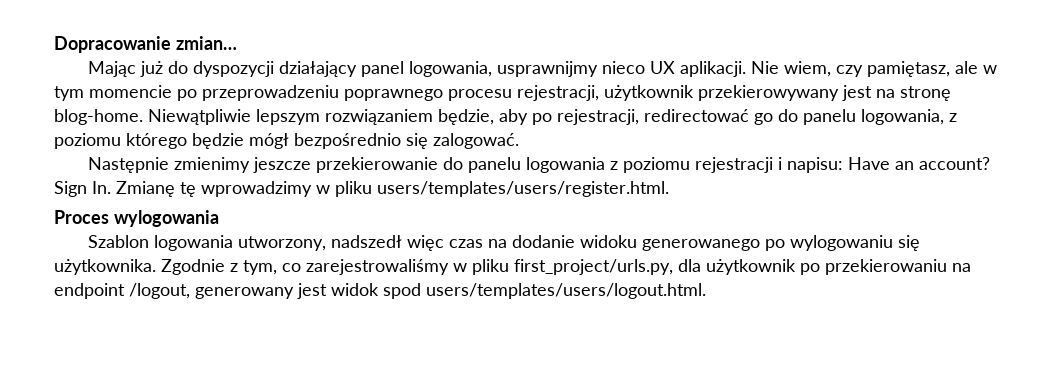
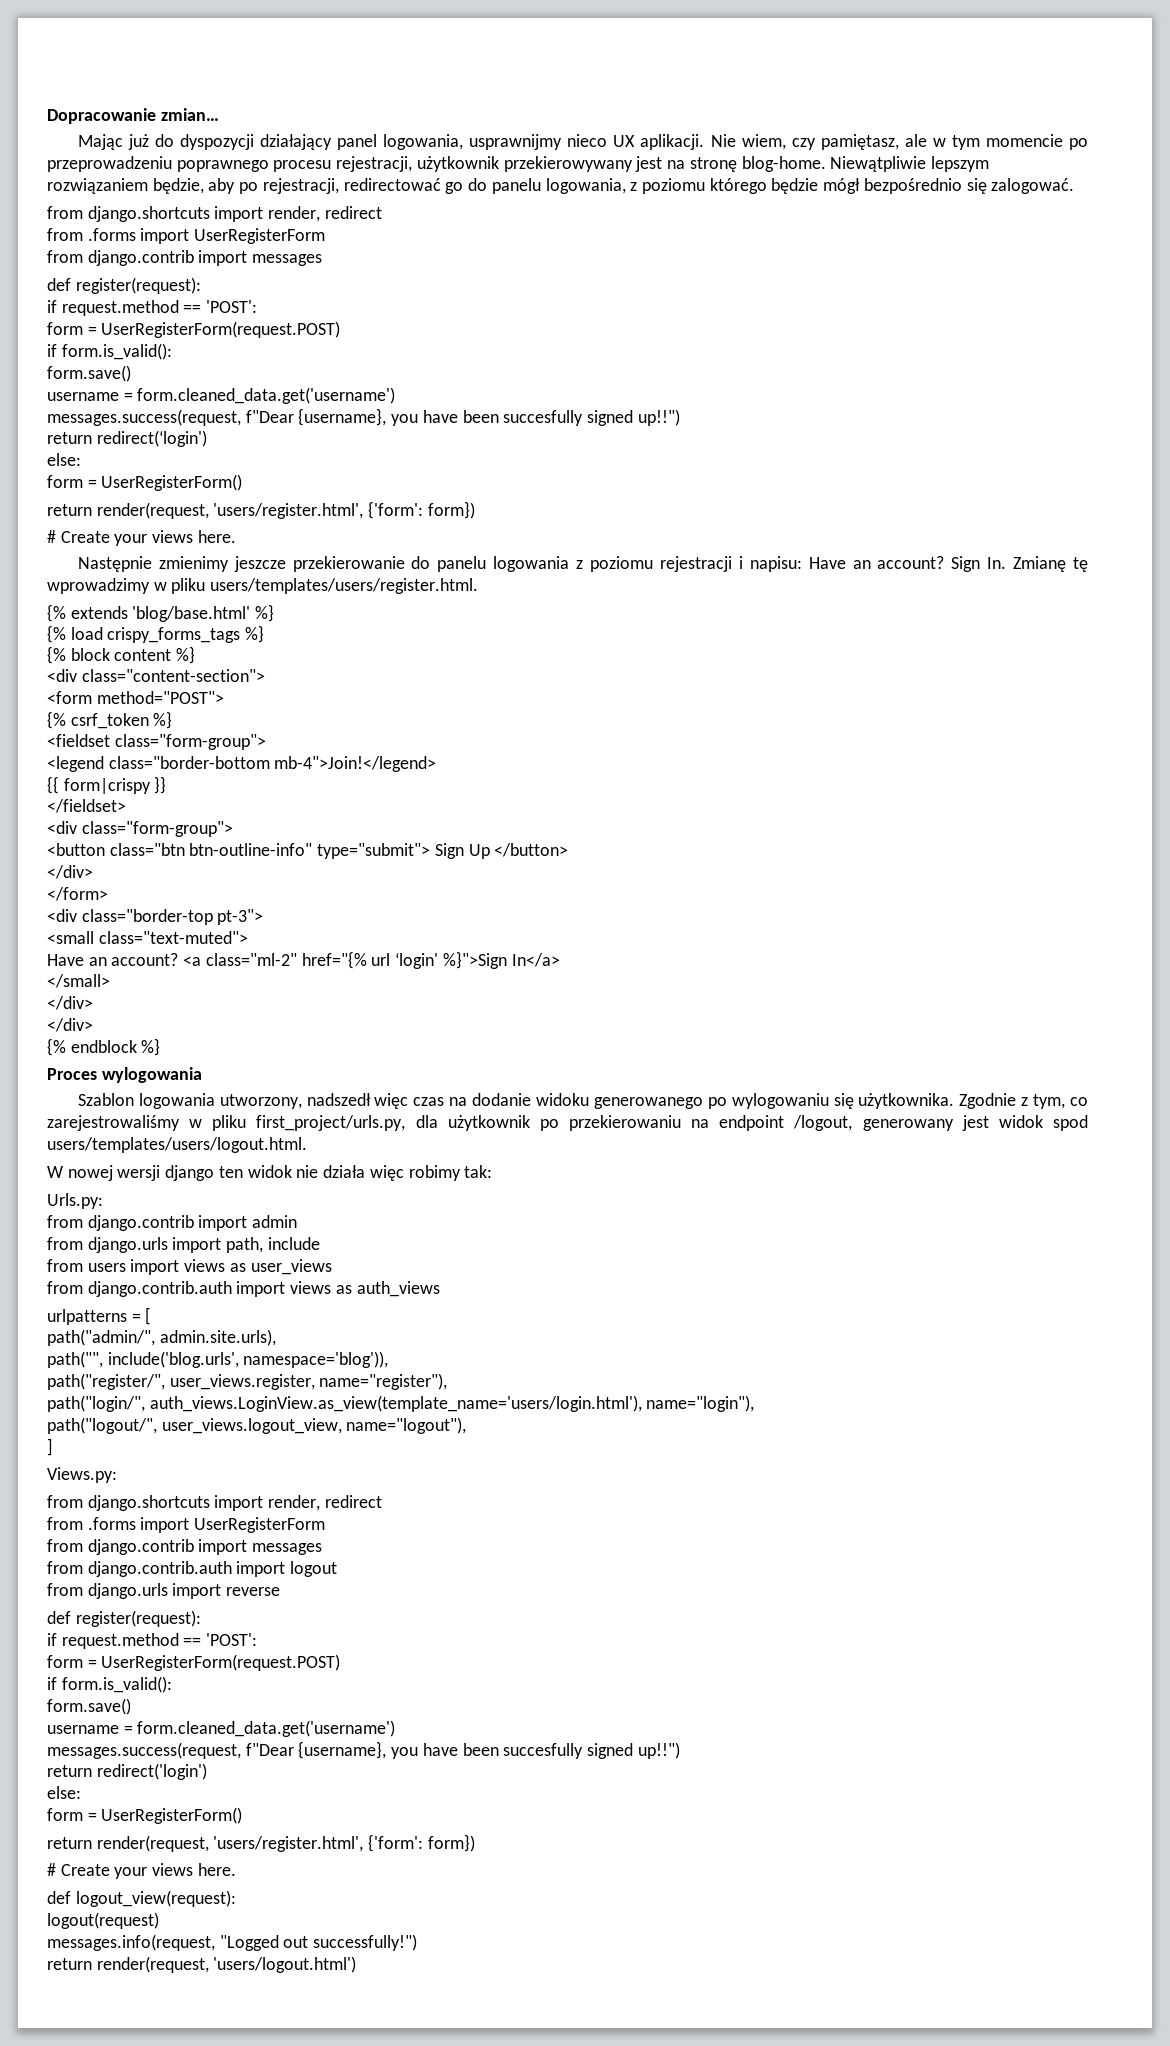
(519, 141) none -> [47,206,382,222] [47,228,326,244] [47,250,323,266] [47,277,201,294] [47,300,258,316] [47,321,341,338] [47,343,172,360] [47,365,131,382] [47,387,396,404] [47,408,680,426] [47,430,207,447] [47,453,81,466] [47,474,243,491] [47,501,475,519] [47,530,236,546] // from django.shortcuts import render, redirect // from .forms import UserRegisterForm // from django.contrib import messages // def register(request): // if request.method == 'POST': // form = UserRegisterForm(request.POST) // if form.is_valid(): // form.save() // username = form.cleaned_data.get('username') // messages.success(request, f"Dear {username}, you have been succesfully signed up!!") // return redirect(‘login') // else: // form = UserRegisterForm() // return render(request, 'users/register.html', {'form': form}) // # Create your views here.
(669, 189) none -> [47,604,275,622] [47,625,265,643] [47,646,196,664] [47,669,265,682] [47,691,224,704] [47,711,173,729] [47,734,266,750] [47,756,437,772] [47,776,167,794] [47,799,126,813] [47,821,233,837] [47,843,569,859] [47,865,93,879] [47,887,108,901] [47,909,264,925] [47,931,248,944] [47,951,560,969] [47,974,110,988] [47,996,93,1010] [47,1018,93,1032] [47,1038,161,1056] // {% extends 'blog/base.html' %} // {% load crispy_forms_tags %} // {% block content %} // <div class="content-section"> // <form method="POST"> // {% csrf_token %} // <fieldset class="form-group"> // <legend class="border-bottom mb-4">Join!</legend> // {{ form|crispy }} // </fieldset> // <div class="form-group"> // <button class="btn btn-outline-info" type="submit"> Sign Up </button> // </div> // </form> // <div class="border-top pt-3"> // <small class="text-muted"> // Have an account? <a class="ml-2" href="{% url ‘login' %}">Sign In</a> // </small> // </div> // </div> // {% endblock %}
(706, 291) none -> [47,1165,493,1181] [47,1193,103,1209] [47,1215,298,1231] [47,1237,320,1253] [47,1259,332,1275] [47,1281,440,1297] [47,1307,152,1325] [47,1329,276,1346] [47,1351,389,1368] [47,1373,448,1390] [47,1395,755,1412] [47,1417,467,1434] [47,1438,53,1456] [47,1467,117,1483] [47,1495,382,1511] [47,1517,326,1533] [47,1539,323,1555] [47,1561,338,1577] [47,1583,281,1599] [47,1610,201,1627] [47,1633,258,1649] [47,1654,341,1671] [47,1676,172,1693] [47,1698,131,1715] [47,1720,396,1737] [47,1741,680,1759] [47,1763,207,1780] [47,1786,81,1799] [47,1807,243,1824] [47,1834,475,1852] [47,1863,236,1879] [47,1890,236,1907] [47,1912,159,1929] [47,1934,418,1951] [47,1956,357,1973] // W nowej wersji django ten widok nie działa więc robimy tak: // Urls.py: // from django.contrib import admin // from django.urls import path, include // from users import views as user_views // from django.contrib.auth import views as auth_views // urlpatterns = [ // path("admin/", admin.site.urls), // path("", include('blog.urls', namespace='blog')), // path("register/", user_views.register, name="register"), // path("login/", auth_views.LoginView.as_view(template_name='users/login.html'), name="login"), // path("logout/", user_views.logout_view, name="logout"), // ] // Views.py: // from django.shortcuts import render, redirect // from .forms import UserRegisterForm // from django.contrib import messages // from django.contrib.auth import logout // from django.urls import reverse // def register(request): // if request.method == 'POST': // form = UserRegisterForm(request.POST) // if form.is_valid(): // form.save() // username = form.cleaned_data.get('username') // messages.success(request, f"Dear {username}, you have been succesfully signed up!!") // return redirect('login') // else: // form = UserRegisterForm() // return render(request, 'users/register.html', {'form': form}) // # Create your views here. // def logout_view(request): // logout(request) // messages.info(request, "Logged out successfully!") // return render(request, 'users/logout.html')

